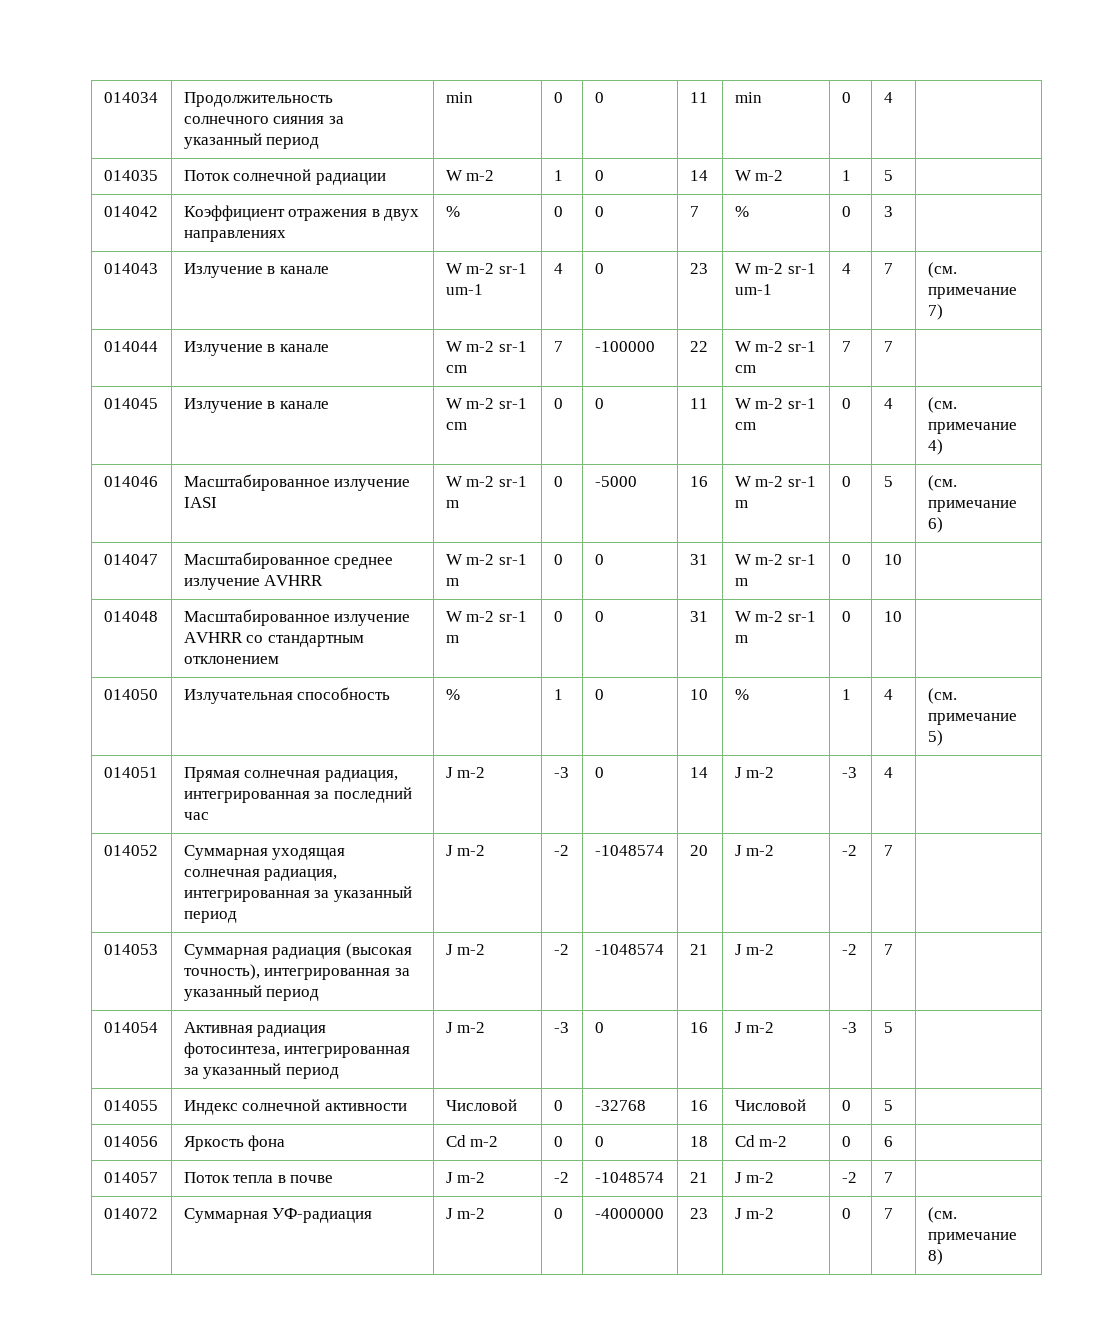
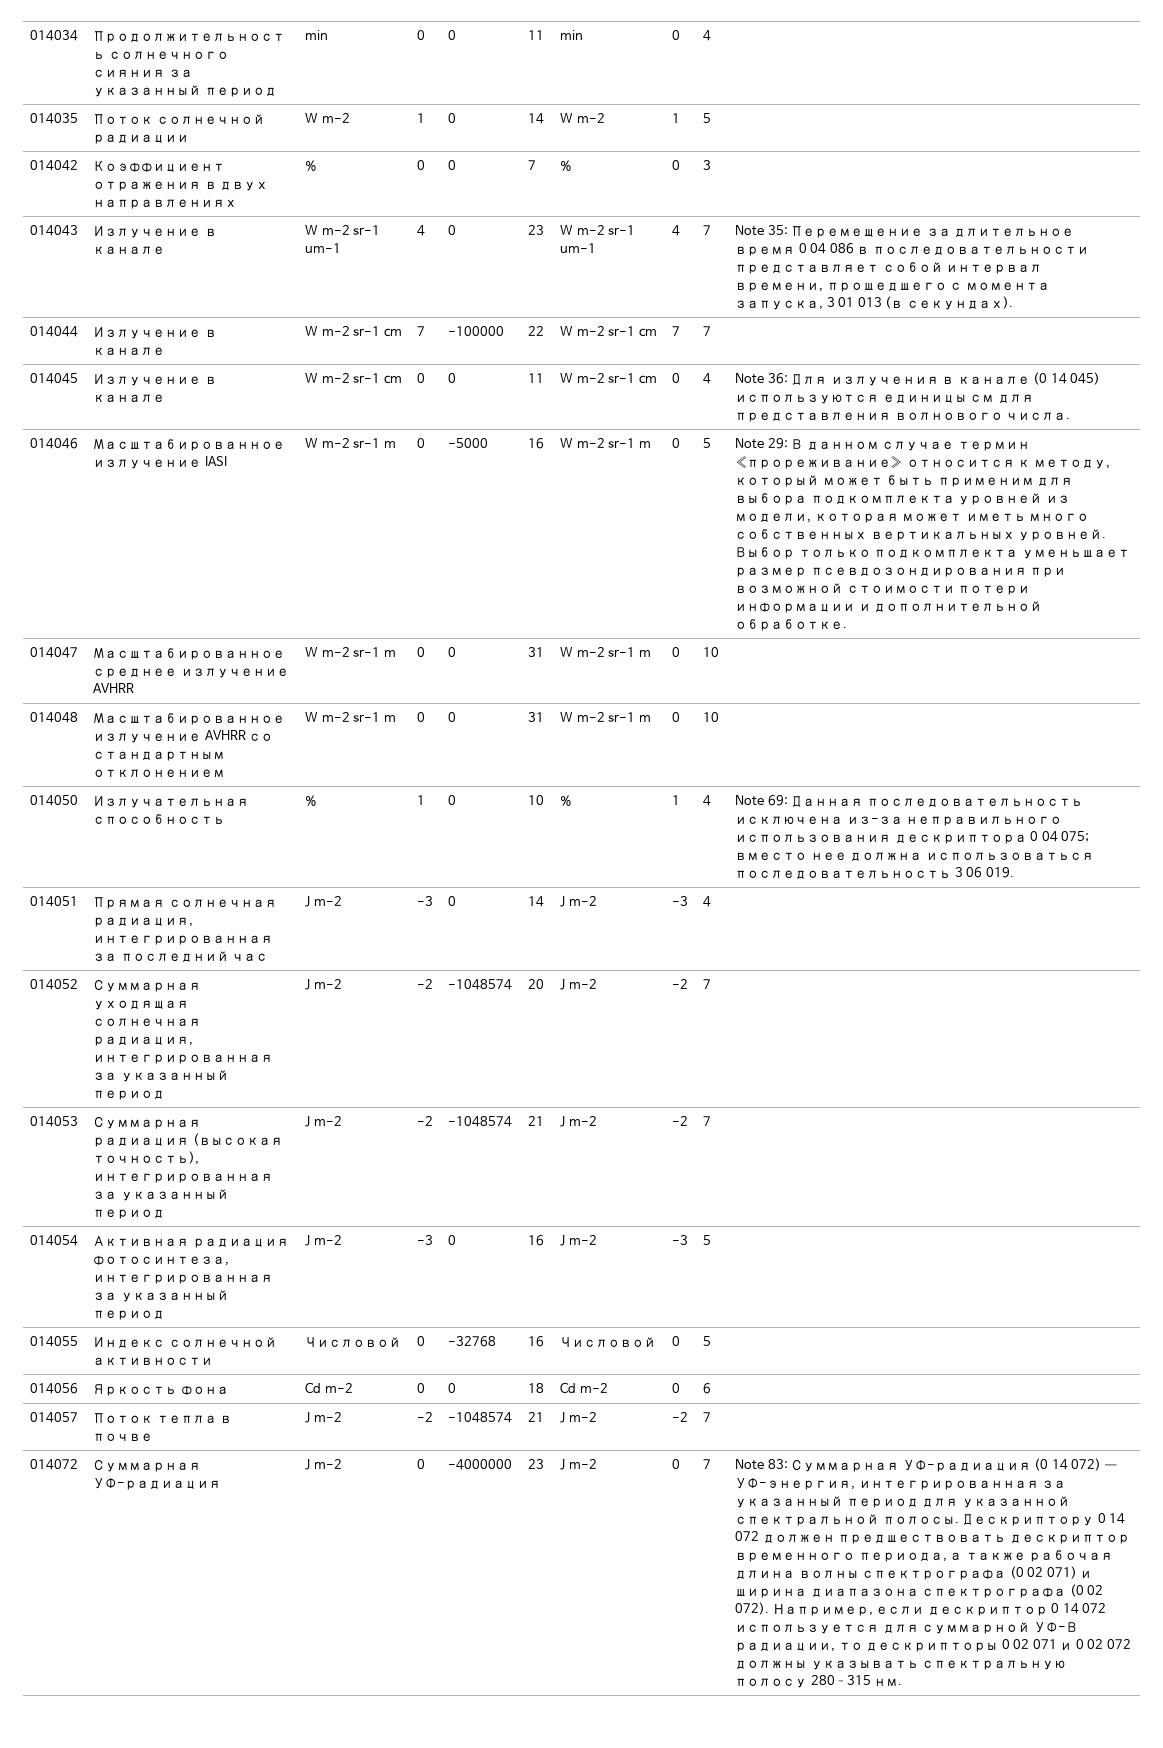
[927,262,957,278] [927,287,1017,299] [927,304,943,320] (см. примечание 7) -> [735,225,1075,238] [735,243,1089,256] [735,262,1043,274] [735,282,1050,292] [735,296,1013,310] Note 35: Перемещение за длительное время 0 04 086 в последовательности представляет собой интервал времени, прошедшего с момента запуска, 3 01 013 (в секундах).
[927,397,957,413] [927,422,1017,434] [927,439,943,455] (см. примечание 4) -> [735,372,1101,386] [735,394,1034,404] [735,412,1071,422] Note 36: Для излучения в канале (0 14 045) используются единицы см для представления волнового числа.
[927,475,957,491] [927,500,1017,512] [927,517,943,533] (см. примечание 6) -> [735,438,1030,451] [735,455,1110,469] [735,475,1074,487] [735,493,1070,505] [735,513,1090,523] [735,529,1107,541] [735,547,1130,559] [735,567,1067,577] [735,583,1031,595] [735,601,1043,613] [735,619,848,631] Note 29: В данном случае термин «прореживание» относится к методу, который может быть применим для выбора подкомплекта уровней из модели, которая может иметь много собственных вертикальных уровней. Выбор только подкомплекта уменьшает размер псевдозондирования при возможной стоимости потери информации и дополнительной обработке.
[927,688,957,704] [927,713,1017,725] [927,730,943,746] (см. примечание 5) -> [735,795,1083,807] [735,816,1063,826] [735,831,1090,844] [735,852,1094,861] [735,867,1014,879] Note 69: Данная последовательность исключена из-за неправильного использования дескриптора 0 04 075; вместо нее должна использоваться последовательность 3 06 019.
[927,1207,957,1223] [927,1232,1017,1244] [927,1249,943,1265] (см. примечание 8) -> [735,1458,1117,1472] [735,1478,1067,1490] [735,1496,1070,1508] [735,1513,1126,1526] [735,1531,1130,1544] [735,1550,1114,1562] [735,1566,1093,1580] [735,1584,1104,1598] [735,1602,1107,1616] [735,1622,1078,1634] [735,1639,1131,1652] [735,1660,1067,1670] [735,1675,903,1688] Note 83: Суммарная УФ-радиация (0 14 072) — УФ-энергия, интегрированная за указанный период для указанной спектральной полосы. Дескриптору 0 14 072 должен предшествовать дескриптор временного периода, а также рабочая длина волны спектрографа (0 02 071) и ширина диапазона спектрографа (0 02 072). Например, если дескриптор 0 14 072 используется для суммарной УФ-В радиации, то дескрипторы 0 02 071 и 0 02 072 должны указывать спектральную полосу 280–315 нм.

